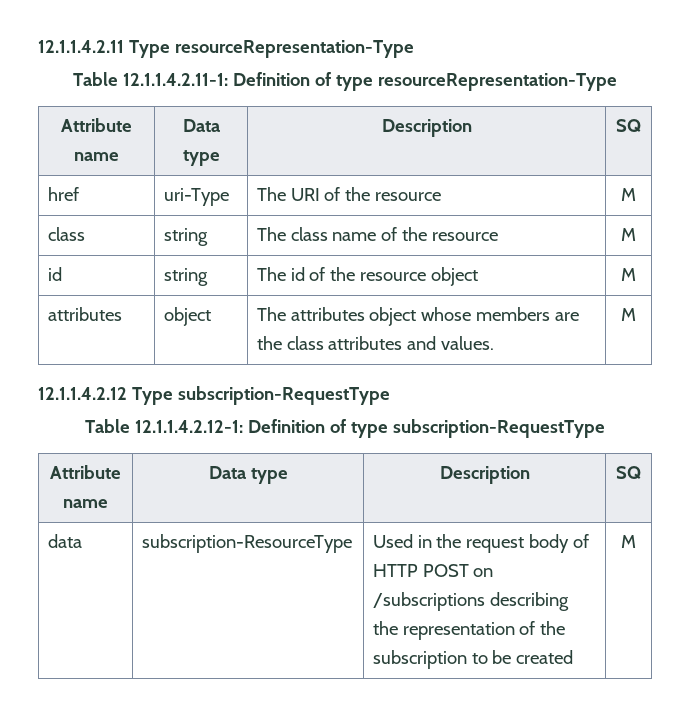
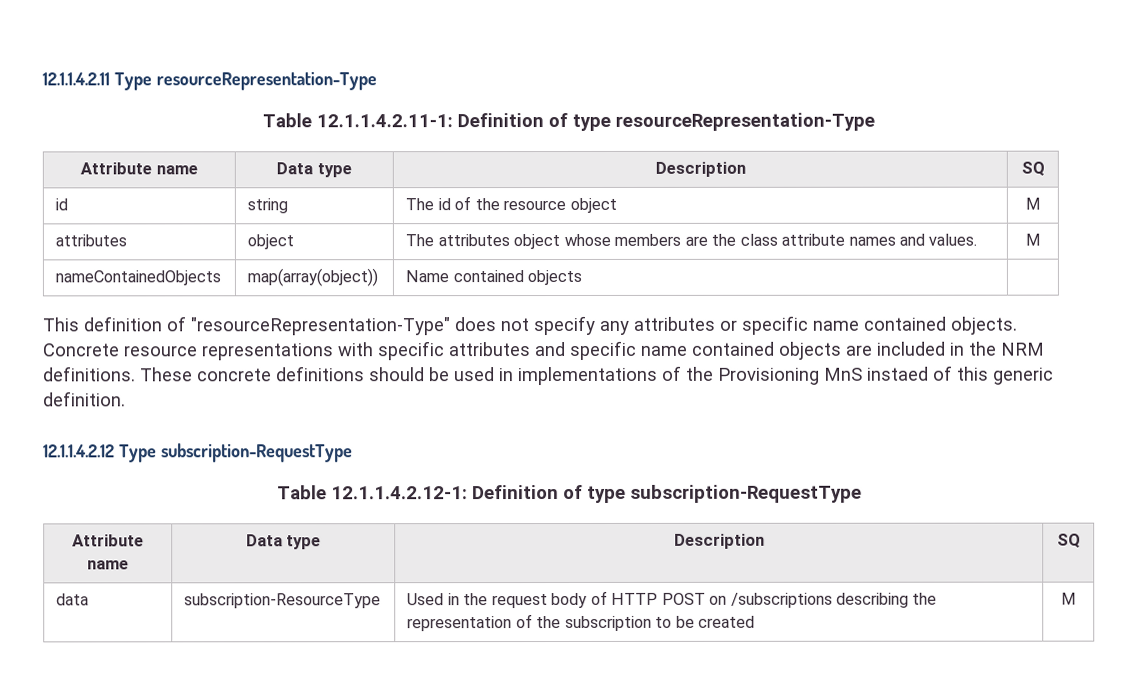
[47,187,79,201] [163,188,230,206] [256,187,442,201] [621,188,636,201] [47,227,85,241] [163,228,208,246] [256,227,499,241] [621,228,636,241] // href | uri-Type | The URI of the resource | M // class | string | The class name of the resource | M -> (1045, 168) none
[328,336,403,350] attributes -> [781,233,896,246] attribute names
(636, 314) none -> [55,270,222,286] [247,268,379,287] [405,269,583,286] [42,315,1017,336] [42,340,1045,361] [43,365,1054,386] [43,391,126,407] // nameContainedObjects | map(array(object)) | Name contained objects | // This definition of "resourceRepresentation-Type" does not specify any attributes or specific name contained objects. Concrete resource representations with specific attributes and specific name contained objects are included in the NRM definitions. These concrete definitions should be used in implementations of the Provisioning MnS instaed of this generic definition.

